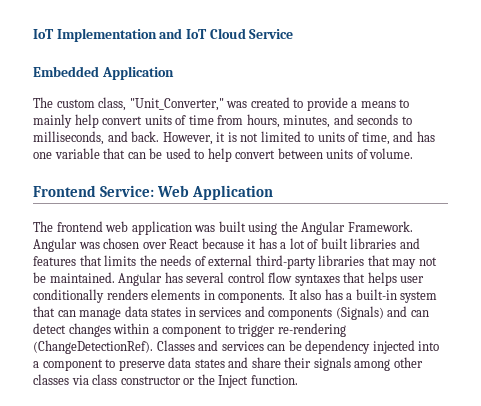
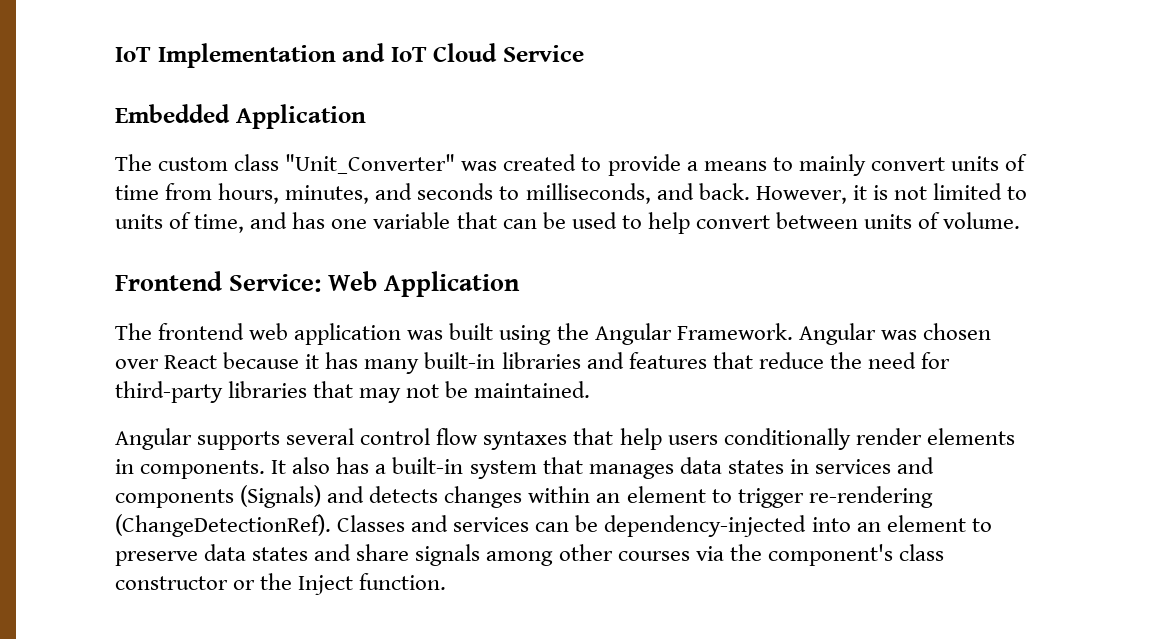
[98,97,224,111] class, "Unit_Converter," -> [234,154,456,174] class "Unit_Converter"
[74,114,99,128] help -> (866, 165) none
[280,238,420,249] [33,255,253,266] a lot of built libraries and features that limits the needs of external -> [364,352,951,374] many built-in libraries and features that reduce the need for
[118,272,183,286] Angular has -> [115,428,281,450] // Angular supports
[367,272,425,286] [33,289,148,303] helps user conditionally renders -> [619,428,922,450] help users conditionally render
[57,308,122,320] can manage -> [588,464,674,479] manages
[410,310,429,317] [33,323,223,337] can detect changes within a component -> [369,486,706,508] detects changes within an element
[305,340,440,354] [33,359,103,371] dependency injected into a component -> [604,515,966,537] dependency-injected into an element
[284,357,312,368] their -> (410, 552) none
[33,374,89,385] classes via -> [617,544,893,566] courses via the component's

